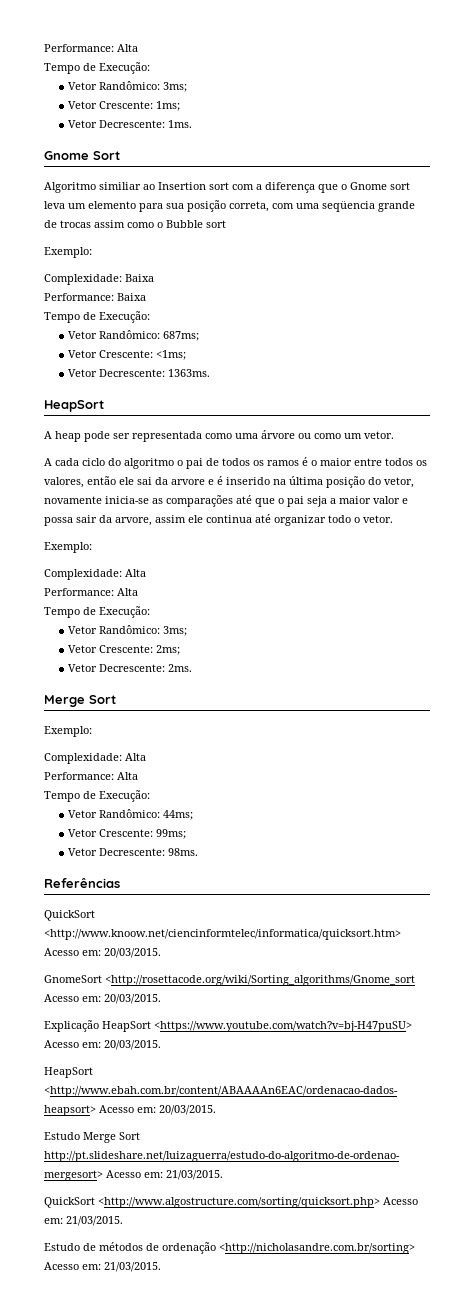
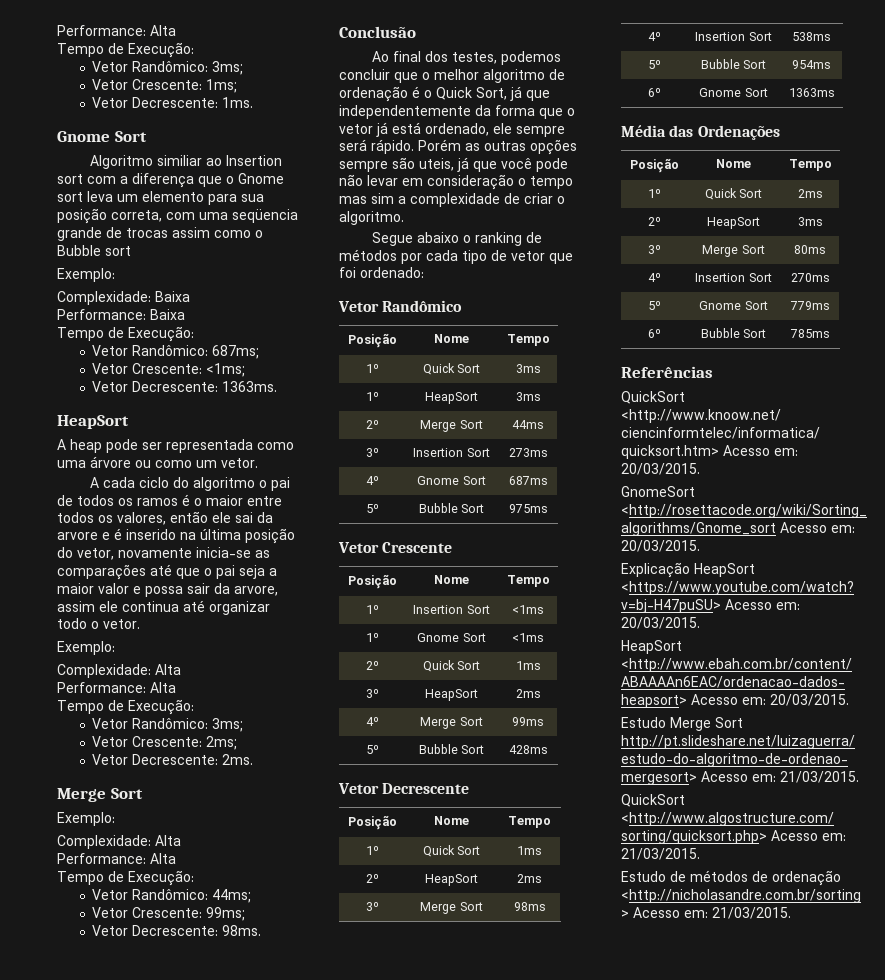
(199, 852) none -> [339,26,416,38] [372,51,562,65] [339,69,565,83] [339,86,550,102] [339,105,575,119] [339,122,565,137] [339,139,577,155] [339,157,568,172] [339,174,573,190] [339,193,565,207] [339,211,404,225] [372,232,543,246] [339,249,573,264] [339,267,424,278] [338,300,463,312] [347,333,397,348] [434,334,469,343] [506,334,550,346] [365,364,379,373] [422,363,481,375] [515,364,541,373] [365,392,379,401] [425,392,478,404] [515,392,541,401] [365,420,379,429] [420,420,483,432] [512,420,544,429] [365,448,379,457] [413,448,490,457] [508,448,548,457] [365,476,379,485] [417,476,486,485] [508,476,548,485] [365,504,379,513] [418,503,485,513] [508,504,548,513] [338,542,453,553] [347,574,397,589] [434,575,469,584] [506,575,550,587] [365,605,379,614] [413,605,490,614] [512,605,544,614] [365,633,379,642] [417,633,486,642] [512,633,544,642] [365,661,379,670] [422,660,481,672] [515,661,541,670] [365,689,379,698] [425,689,478,701] [515,689,541,698] [365,717,379,726] [420,717,483,729] [512,717,544,726] [365,745,379,754] [418,744,485,754] [508,745,548,754] [338,783,470,794] [347,815,397,830] [434,816,469,825] [508,816,551,828] [365,846,379,855] [422,845,481,857] [517,846,542,855] [365,874,379,883] [425,874,478,886] [517,874,542,883] [365,902,379,911] [420,902,483,914] [513,902,546,911] [647,32,661,41] [695,32,772,41] [792,32,831,41] [647,60,661,69] [700,59,767,69] [792,60,831,69] [647,88,661,97] [699,88,768,97] [788,88,835,97] [621,125,780,140] [629,158,679,173] [716,159,751,168] [788,159,832,171] [647,189,661,198] [704,188,763,200] [797,189,823,198] [647,217,661,226] [707,217,760,229] [797,217,823,226] [647,245,661,254] [702,245,765,257] [794,245,826,254] [647,273,661,282] [695,273,772,282] [790,273,830,282] [647,301,661,310] [699,301,768,310] [789,301,830,310] [647,329,661,338] [700,328,767,338] [789,329,830,338] // Conclusão // Ao final dos testes, podemos concluir que o melhor algoritmo de ordenação é o Quick Sort, já que independentemente da forma que o vetor já está ordenado, ele sempre será rápido. Porém as outras opções sempre são uteis, já que você pode não levar em consideração o tempo mas sim a complexidade de criar o algoritmo. // Segue abaixo o ranking de métodos por cada tipo de vetor que foi ordenado: // Vetor Randômico // Posição | Nome | Tempo // 1º | Quick Sort | 3ms // 1º | HeapSort | 3ms // 2º | Merge Sort | 44ms // 3º | Insertion Sort | 273ms // 4º | Gnome Sort | 687ms // 5º | Bubble Sort | 975ms // Vetor Crescente // Posição | Nome | Tempo // 1º | Insertion Sort | <1ms // 1º | Gnome Sort | <1ms // 2º | Quick Sort | 1ms // 3º | HeapSort | 2ms // 4º | Merge Sort | 99ms // 5º | Bubble Sort | 428ms // Vetor Decrescente // Posição | Nome | Tempo // 1º | Quick Sort | 1ms // 2º | HeapSort | 2ms // 3º | Merge Sort | 98ms // 4º | Insertion Sort | 538ms // 5º | Bubble Sort | 954ms // 6º | Gnome Sort | 1363ms // Média das Ordenações // Posição | Nome | Tempo // 1º | Quick Sort | 2ms // 2º | HeapSort | 3ms // 3º | Merge Sort | 80ms // 4º | Insertion Sort | 270ms // 5º | Gnome Sort | 779ms // 6º | Bubble Sort | 785ms

